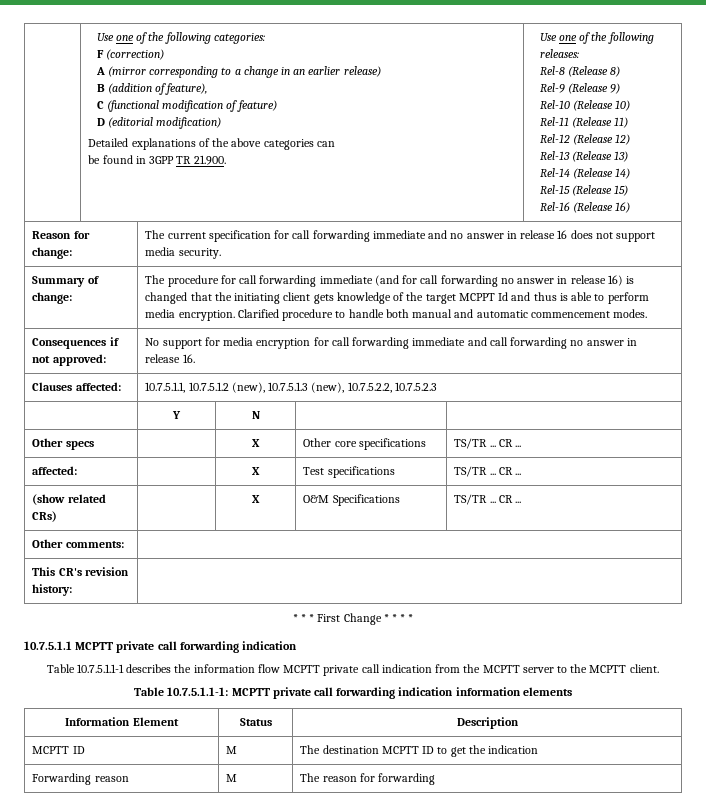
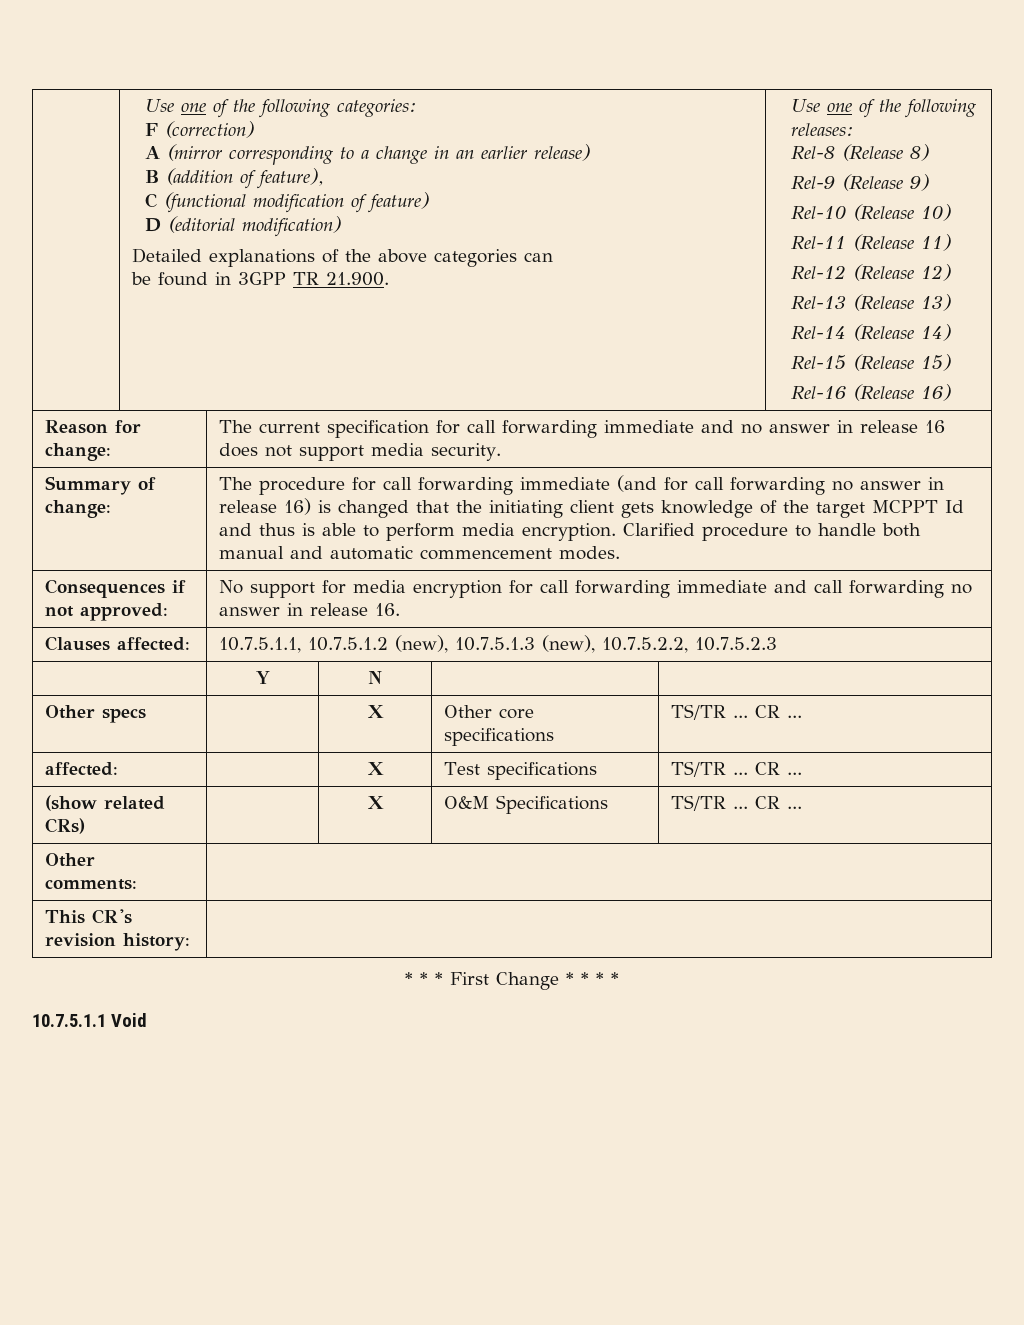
[75,641,298,653] [46,664,659,676] [134,687,572,699] [65,717,179,726] [239,718,272,726] [456,717,519,729] [32,746,85,754] [226,746,238,754] [300,745,539,757] [32,773,129,785] [226,774,238,782] [300,773,436,785] MCPTT private call forwarding indication // Table 10.7.5.1.1-1 describes the information flow MCPTT private call indication from the MCPTT server to the MCPTT client. // Table 10.7.5.1.1-1: MCPTT private call forwarding indication information elements // Information Element | Status | Description // MCPTT ID | M | The destination MCPTT ID to get the indication // Forwarding reason | M | The reason for forwarding -> [110,1013,147,1027] Void

